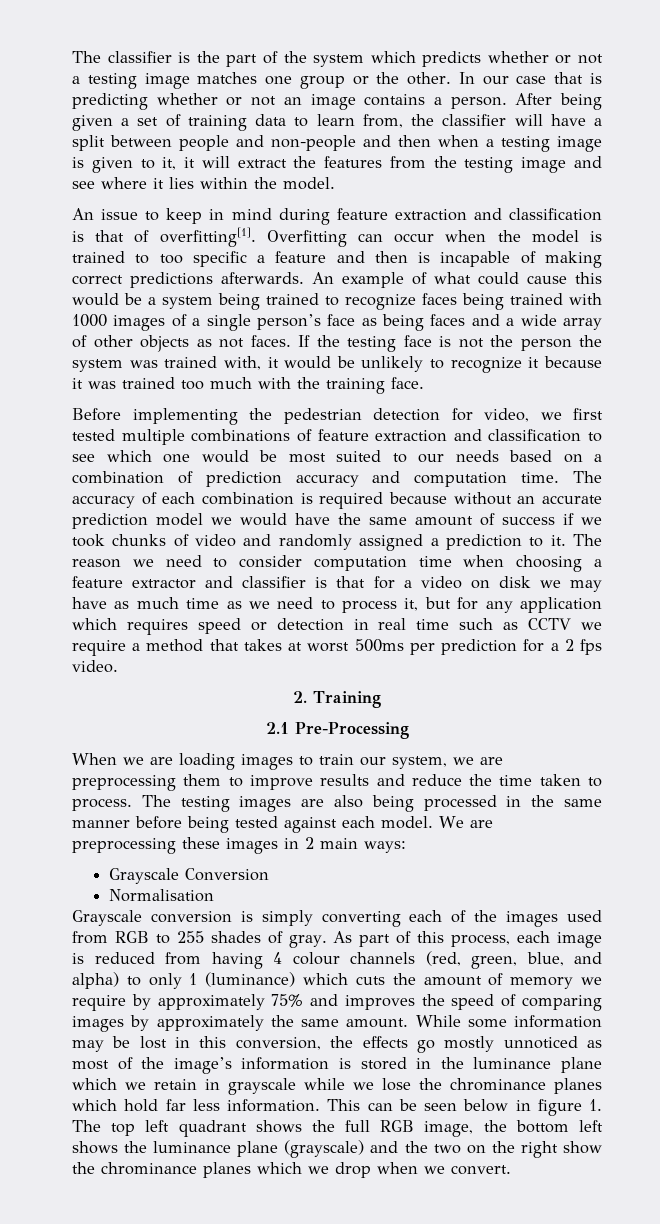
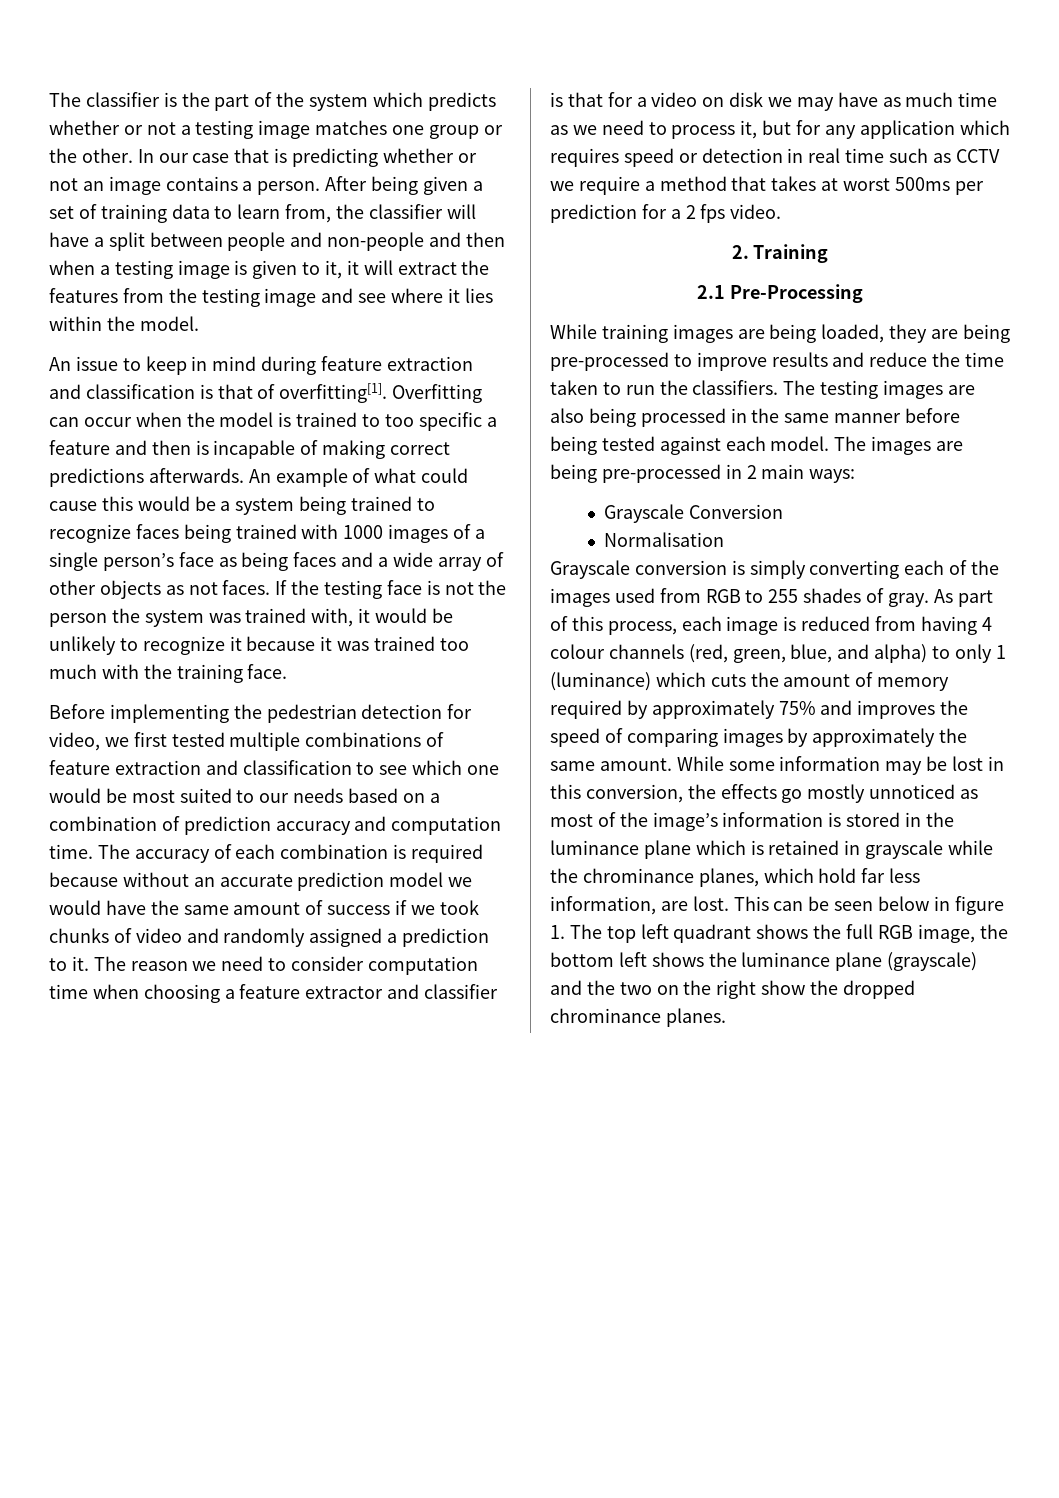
[72,753,503,770] [72,774,222,791] When we are loading images to train our system, we are preprocessing them -> [550,324,1010,343] [550,352,669,371] While training images are being loaded, they are being pre-processed
[72,798,132,811] process. -> [625,380,779,395] run the classifiers.
[439,816,493,828] [72,837,278,854] We are preprocessing these images -> [834,436,964,455] [550,464,721,483] The images are being pre-processed
[581,977,602,985] [72,995,126,1011] we require -> [550,700,622,719] required
[125,1079,197,1090] we retain -> [750,840,840,855] is retained
[353,1078,602,1094] we lose the chrominance planes -> [550,868,759,887] the chrominance planes,
[227,1099,320,1112] information. -> [550,896,729,915] information, are lost.
[101,1162,511,1178] chrominance planes which we drop when we convert. -> [842,980,915,999] [550,1008,726,1027] dropped chrominance planes.

